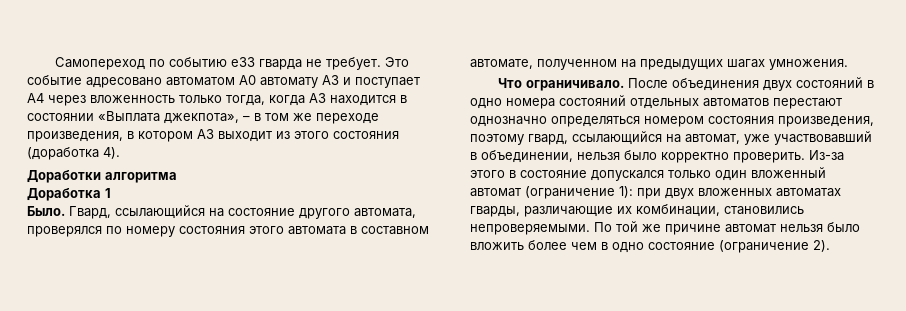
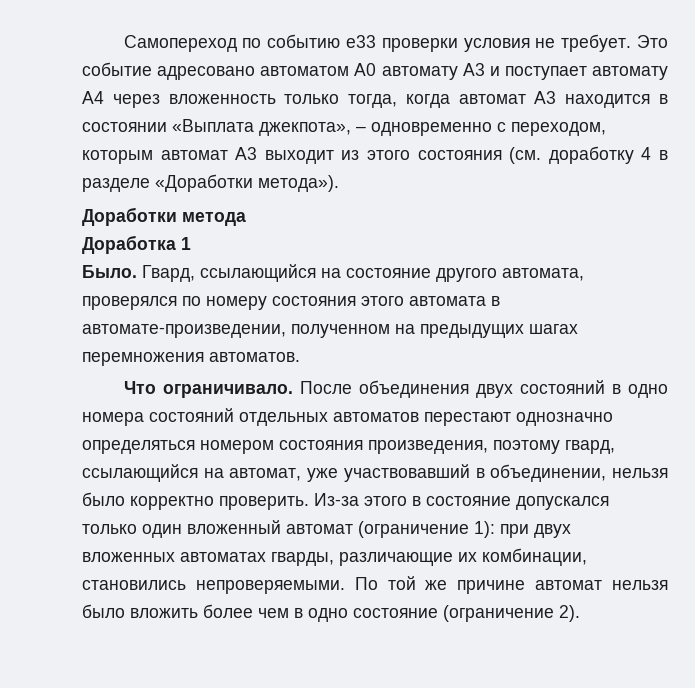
[258,59,302,70] гварда -> [381,38,530,52] проверки условия
(420, 82) none -> [592,66,668,80] автомату
(305, 100) none -> [458,94,526,104] автомат
[254,113,379,124] [27,131,193,142] в том же переходе произведения, в котором -> [371,122,606,136] [82,150,228,164] одновременно с переходом, которым автомат
[27,147,120,160] (доработка 4). -> [509,146,669,164] [82,174,339,192] (см. доработку 4 в разделе «Доработки метода»).
[105,172,177,183] алгоритма -> [182,212,246,226] метода
[361,226,429,235] [470,59,533,69] составном автомате, -> [82,324,286,338] автомате-произведении,
[769,59,848,70] умножения. -> [82,352,300,366] перемножения автоматов.

